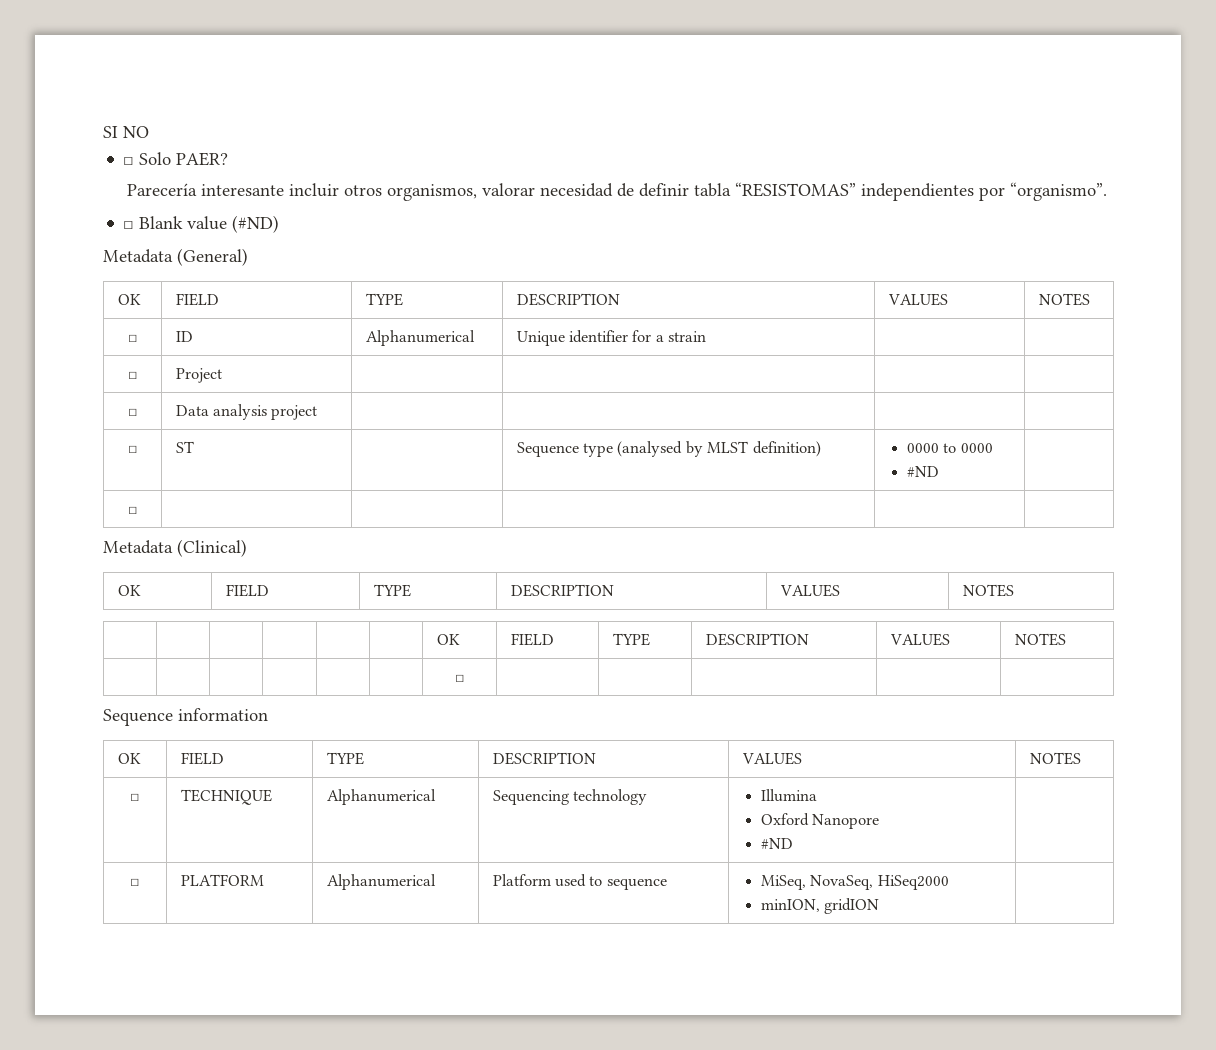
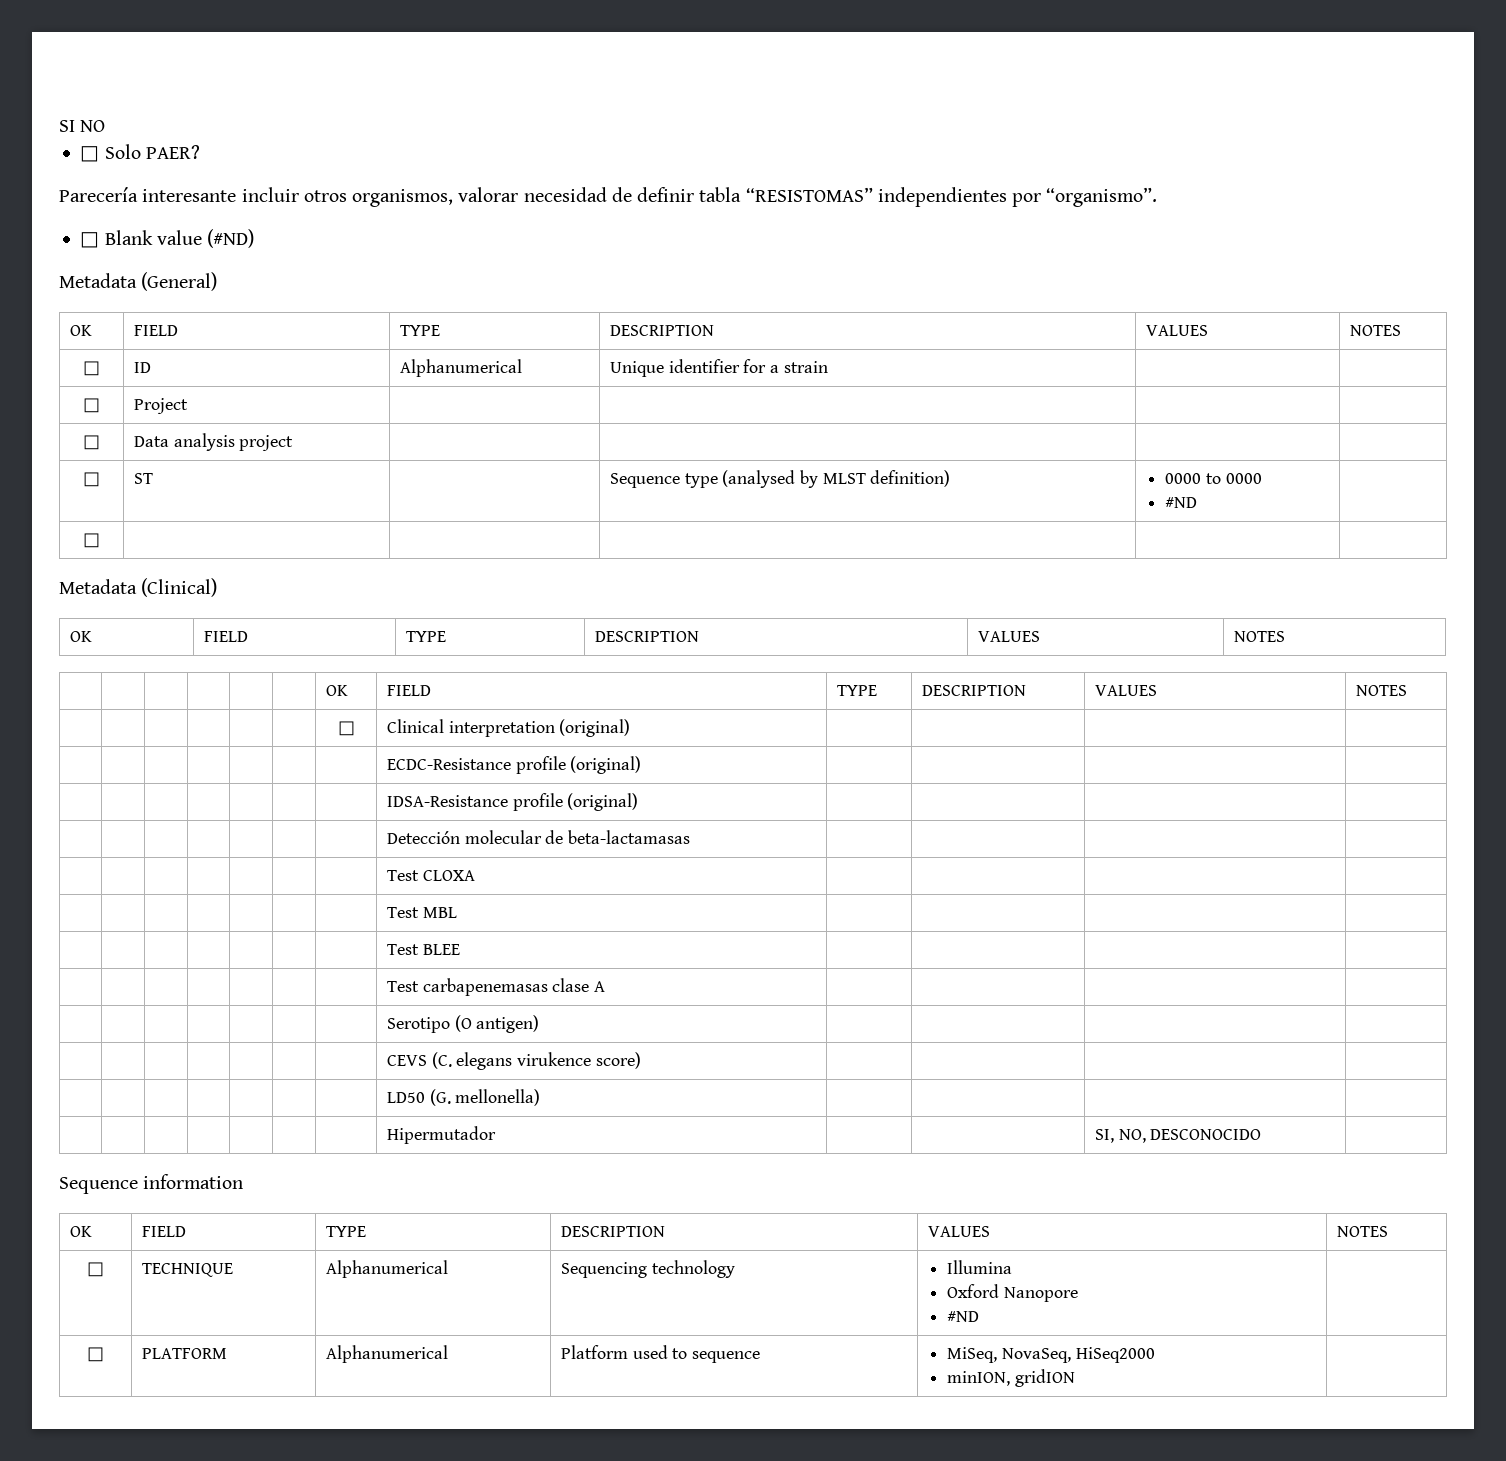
(465, 678) | | | -> [386,719,631,737] [386,756,642,774] [386,793,639,811] [386,830,690,844] [386,870,475,881] [386,907,457,918] [386,944,460,955] [386,978,605,996] [386,1015,540,1033] [386,1052,641,1070] [386,1089,541,1106] [386,1126,496,1144] [1094,1129,1262,1143] Clinical interpretation (original) | | | | // | | | | | | | ECDC-Resistance profile (original) | | | | // | | | | | | | IDSA-Resistance profile (original) | | | | // | | | | | | | Detección molecular de beta-lactamasas | | | | // | | | | | | | Test CLOXA | | | | // | | | | | | | Test MBL | | | | // | | | | | | | Test BLEE | | | | // | | | | | | | Test carbapenemasas clase A | | | | // | | | | | | | Serotipo (O antigen) | | | | // | | | | | | | CEVS (C. elegans virukence score) | | | | // | | | | | | | LD50 (G. mellonella) | | | | // | | | | | | | Hipermutador | | | SI, NO, DESCONOCIDO

